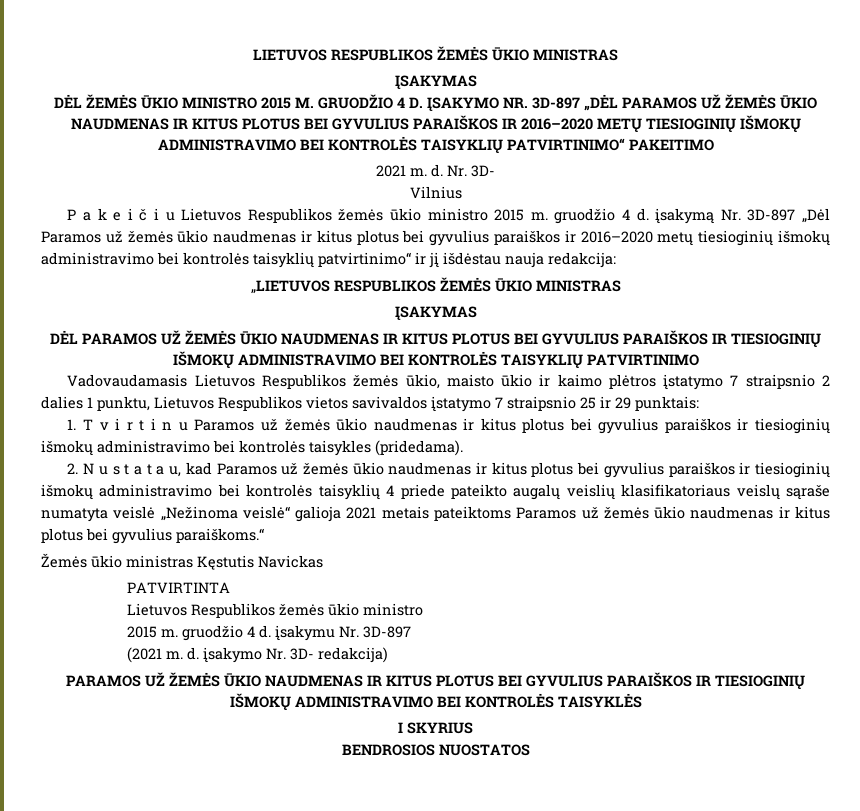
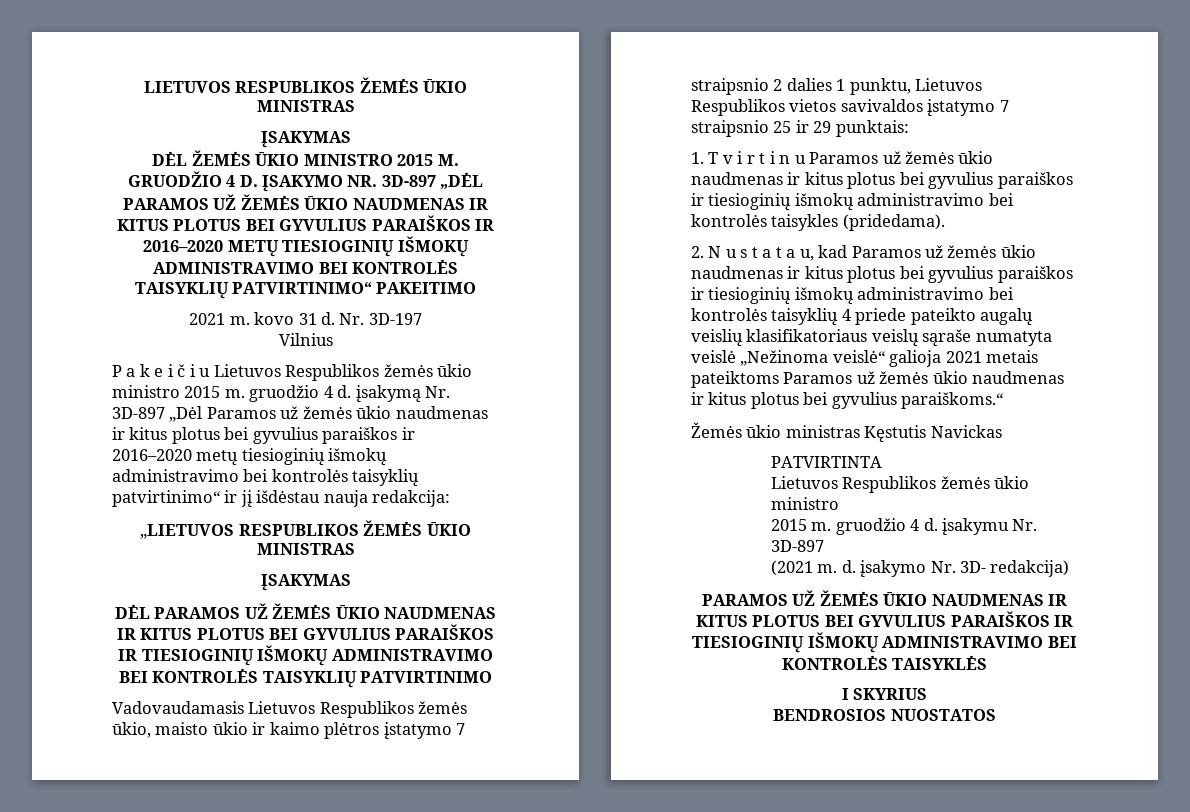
(427, 172) none -> [254,312,317,325] kovo 31
[471,165,495,177] 3D- -> [368,313,422,325] 3D-197

